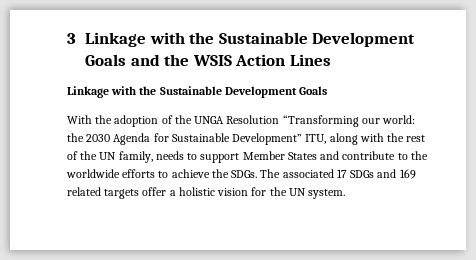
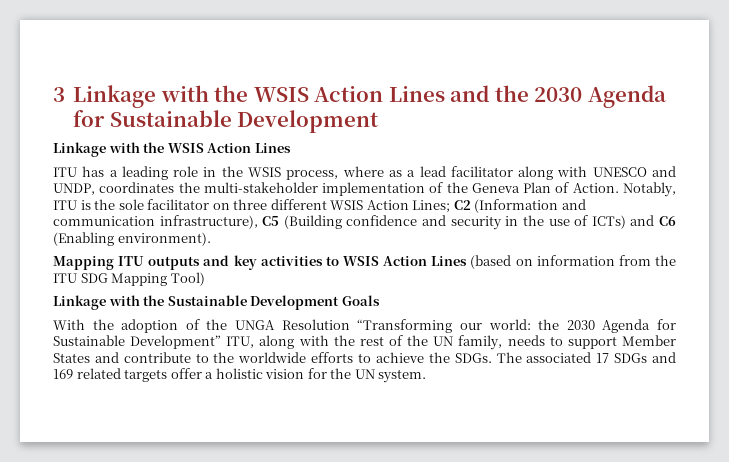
[218,32,416,47] [85,54,331,66] Sustainable Development Goals and the WSIS Action Lines -> [253,85,666,108] [73,110,379,133] [53,142,291,157] [53,166,677,180] [53,182,676,197] [53,199,586,213] [53,215,677,230] [53,232,211,246] [53,255,676,270] [53,272,205,286] WSIS Action Lines and the 2030 Agenda for Sustainable Development // Linkage with the WSIS Action Lines // ITU has a leading role in the WSIS process, where as a lead facilitator along with UNESCO and UNDP, coordinates the multi-stakeholder implementation of the Geneva Plan of Action. Notably, ITU is the sole facilitator on three different WSIS Action Lines; C2 (Information and communication infrastructure), C5 (Building confidence and security in the use of ICTs) and C6 (Enabling environment). // Mapping ITU outputs and key activities to WSIS Action Lines (based on information from the ITU SDG Mapping Tool)

